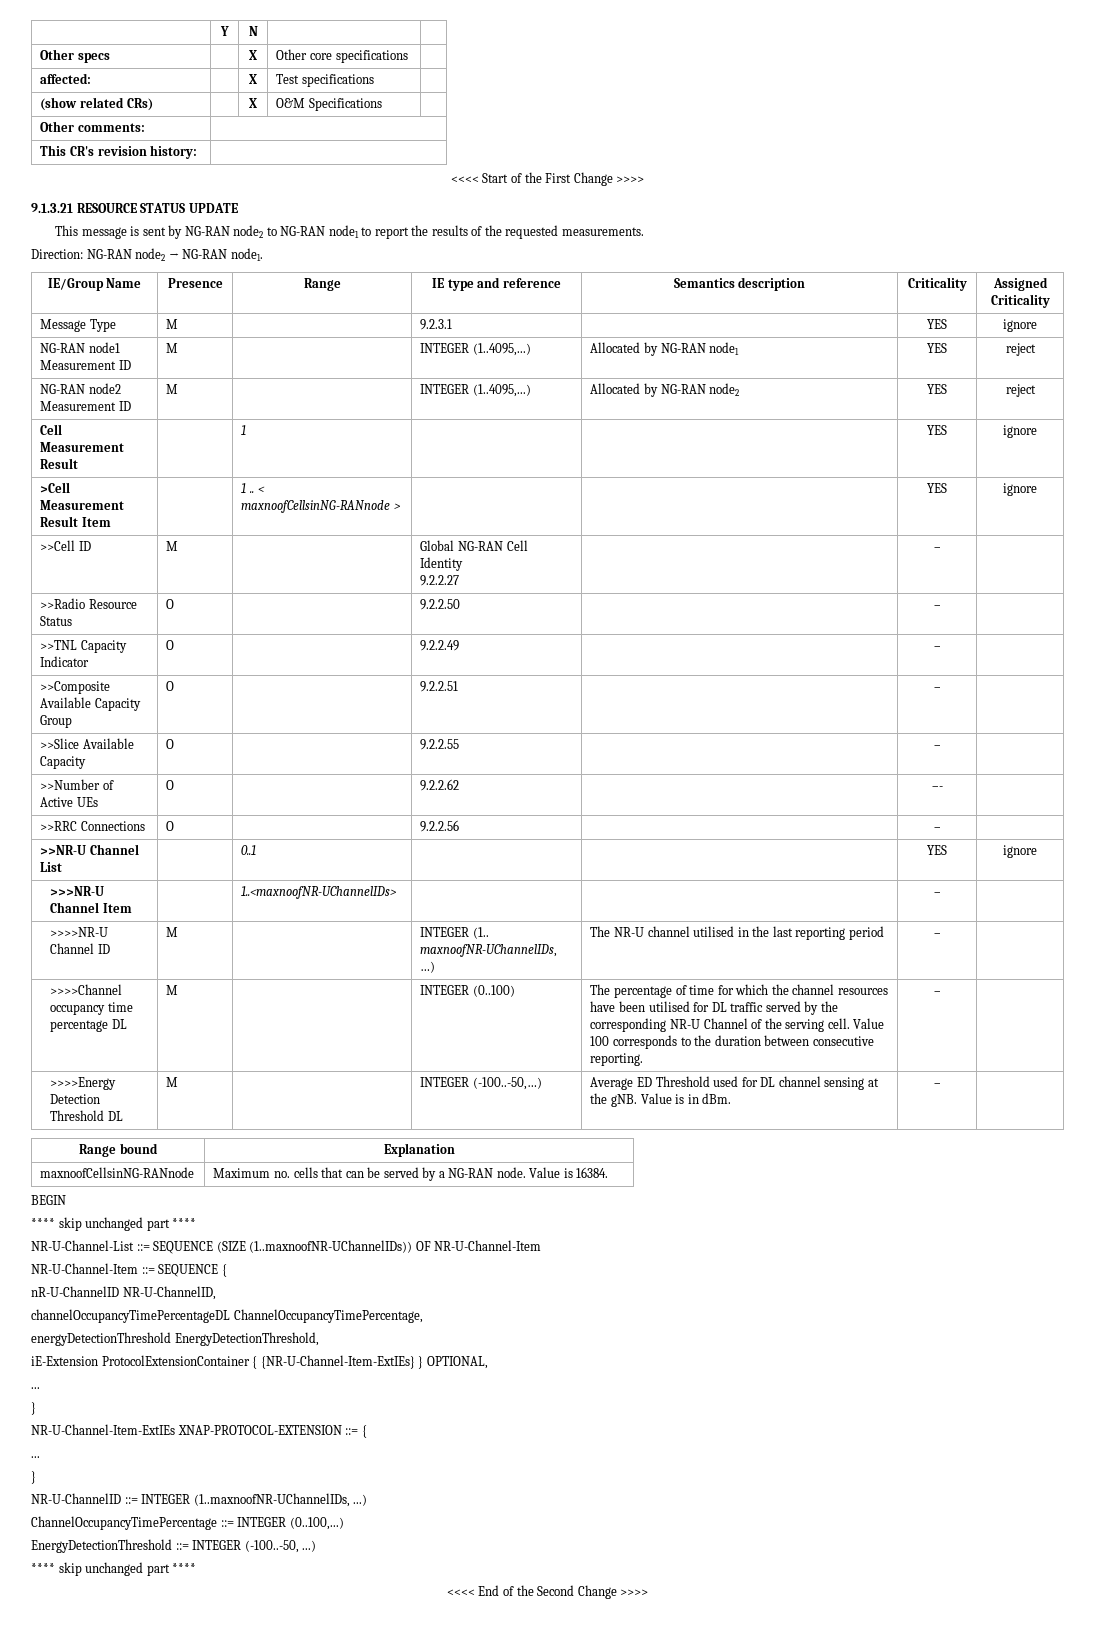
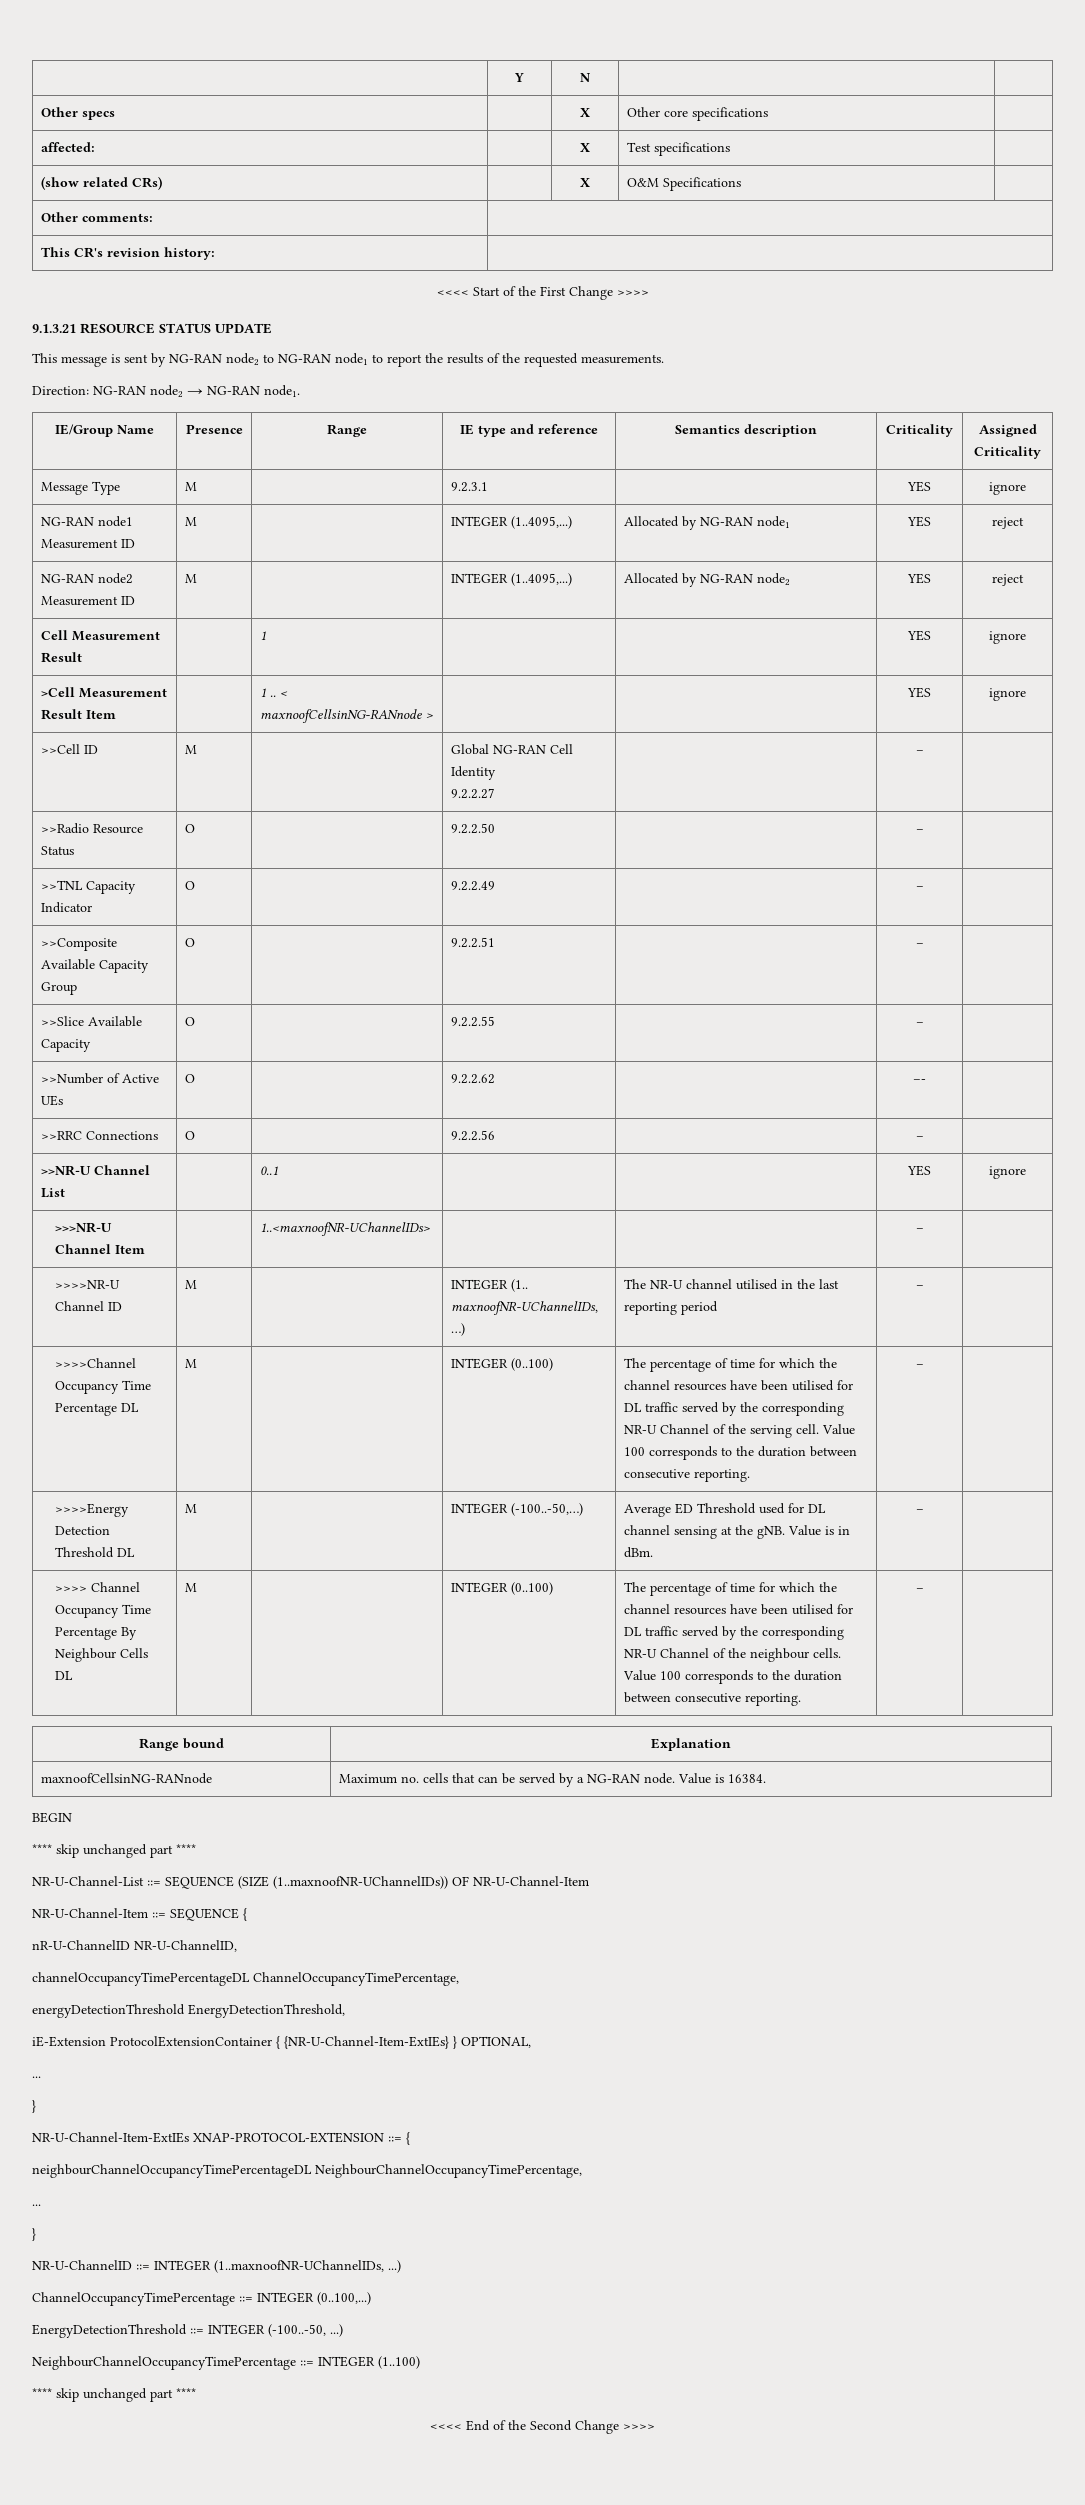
[50,1002,133,1015] [50,1020,109,1032] occupancy time percentage -> [55,1380,152,1394] [55,1403,118,1416] Occupancy Time Percentage
(941, 1085) none -> [55,1582,141,1592] [55,1604,152,1618] [55,1627,138,1640] [55,1648,149,1662] [55,1671,74,1680] [184,1583,197,1592] [450,1582,553,1595] [623,1582,837,1596] [623,1604,853,1615] [623,1626,844,1640] [623,1648,841,1662] [622,1670,842,1684] [623,1692,801,1706] [915,1588,924,1592] // >>>> Channel Occupancy Time Percentage By Neighbour Cells DL | M | | INTEGER (0..100) | The percentage of time for which the channel resources have been utilised for DL traffic served by the corresponding NR-U Channel of the neighbour cells. Value 100 corresponds to the duration between consecutive reporting. | – |
(367, 1431) none -> [32,2164,582,2178] // neighbourChannelOccupancyTimePercentageDL NeighbourChannelOccupancyTimePercentage,
(317, 1546) none -> [32,2356,420,2370] // NeighbourChannelOccupancyTimePercentage ::= INTEGER (1..100)

